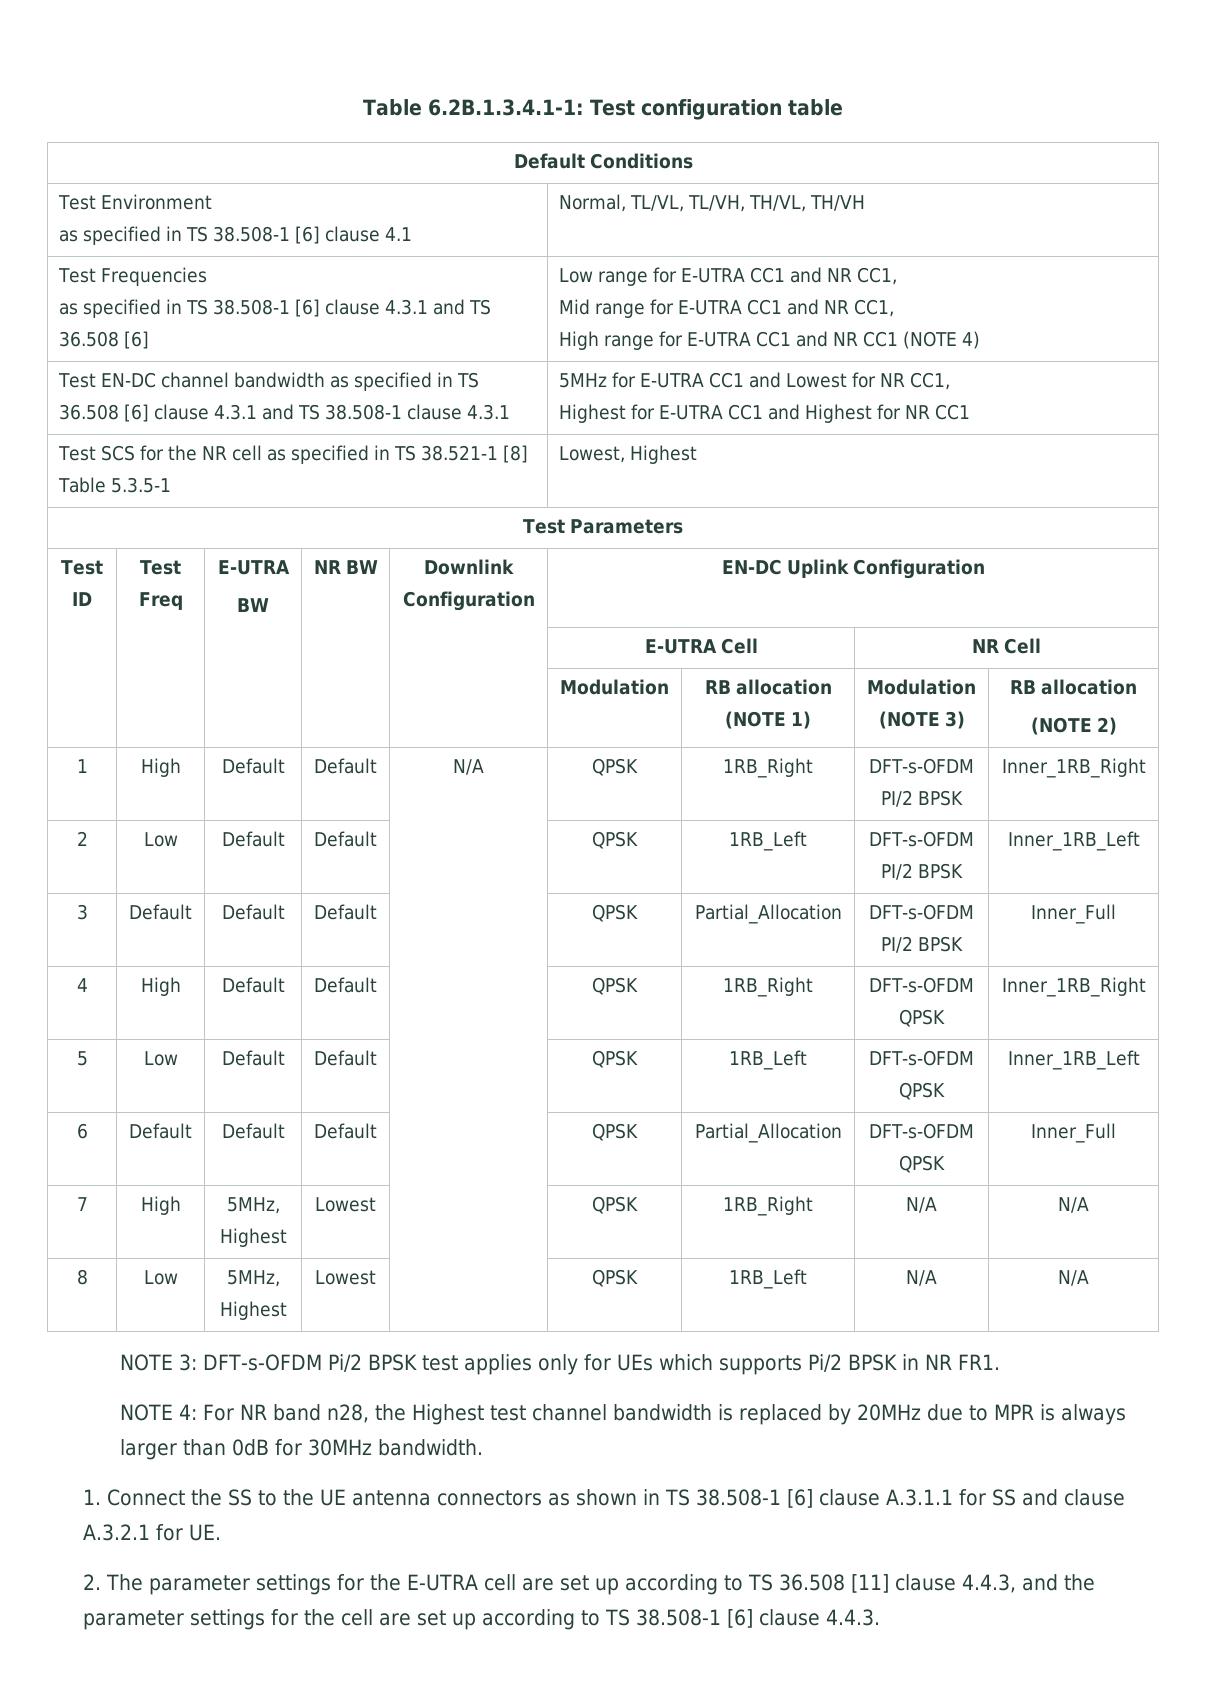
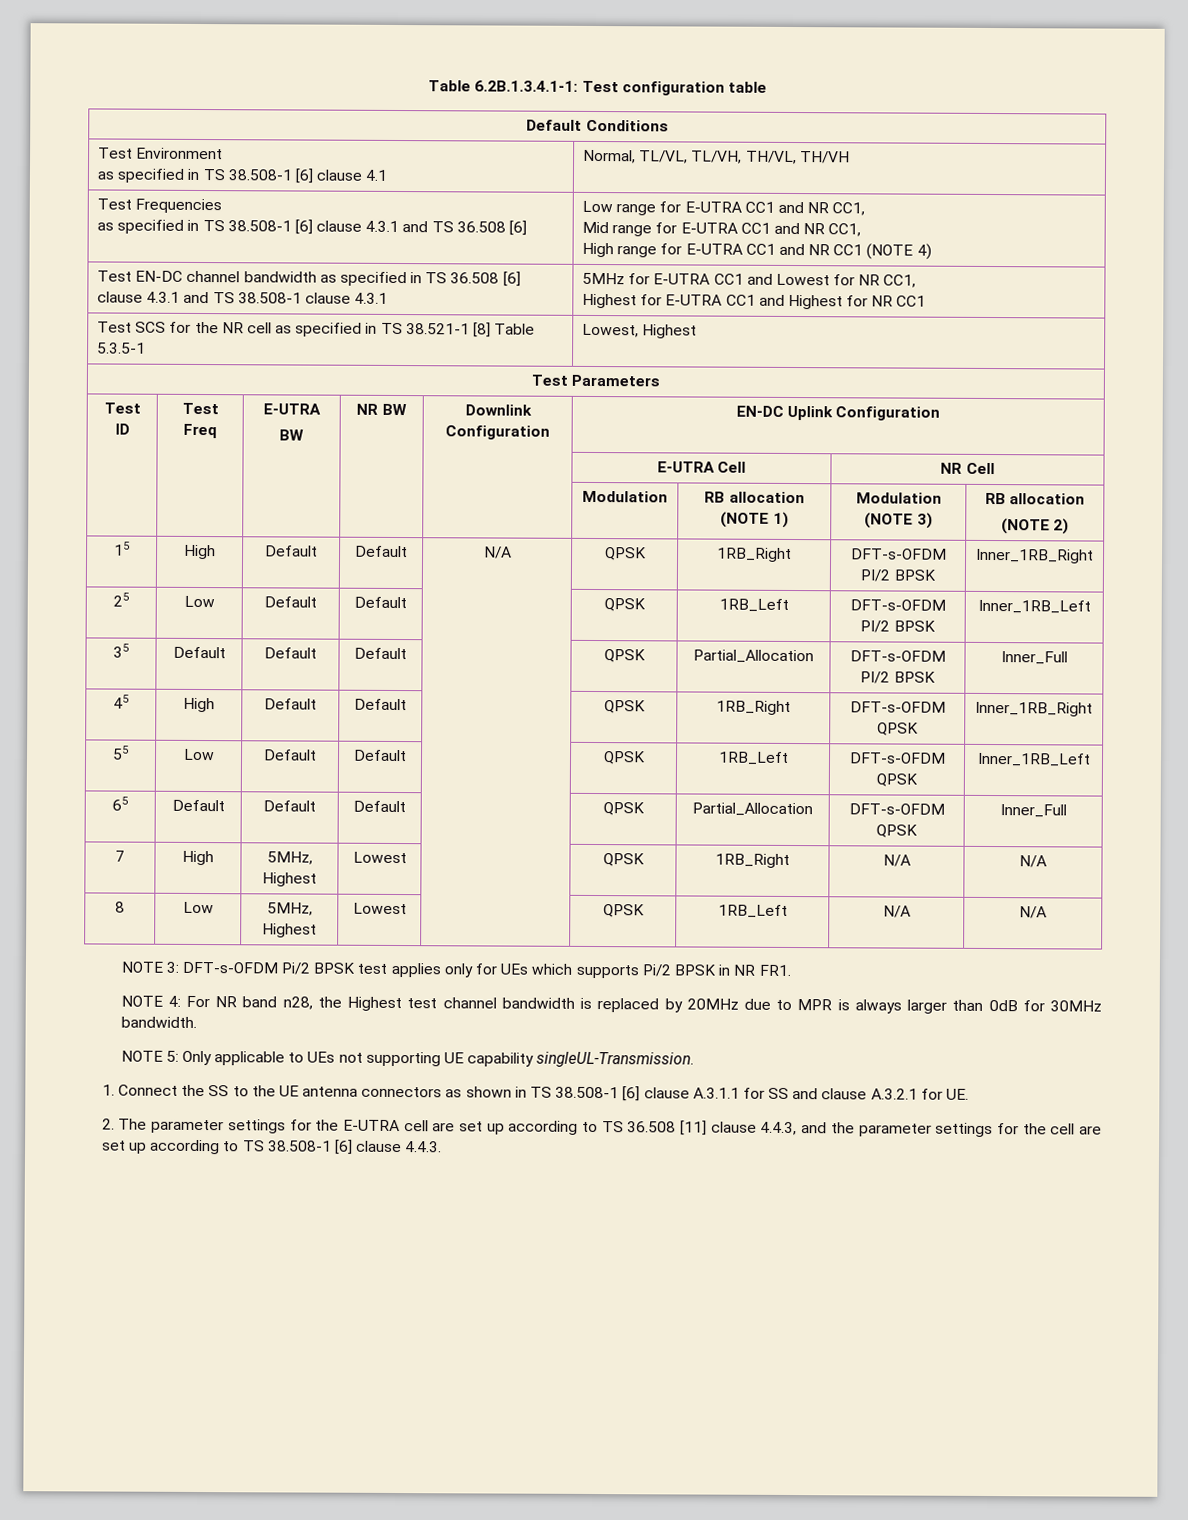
[76,759,88,773] 1 -> [114,541,130,556] 15
[76,831,88,846] 2 -> [113,592,129,607] 25
[76,904,88,920] 3 -> [113,643,129,658] 35
[76,978,88,992] 4 -> [113,694,129,709] 45
[76,1051,88,1066] 5 -> [112,745,129,760] 55
[76,1123,88,1139] 6 -> [112,796,128,811] 65
(483, 1447) none -> [120,1050,695,1068] // NOTE 5: Only applicable to UEs not supporting UE capability singleUL-Transmission.

